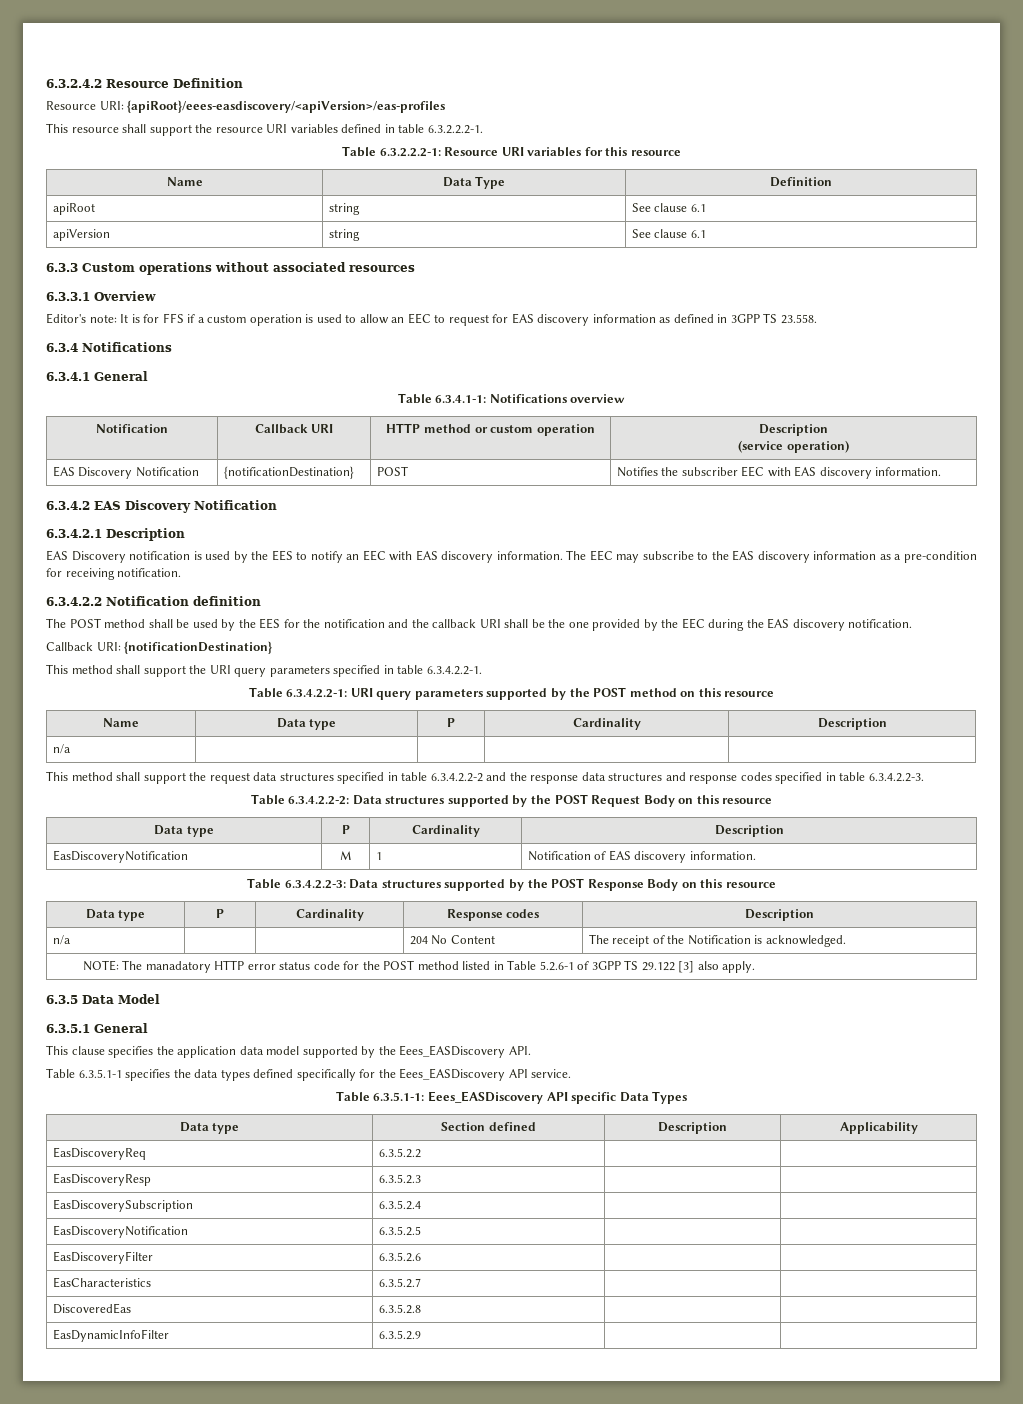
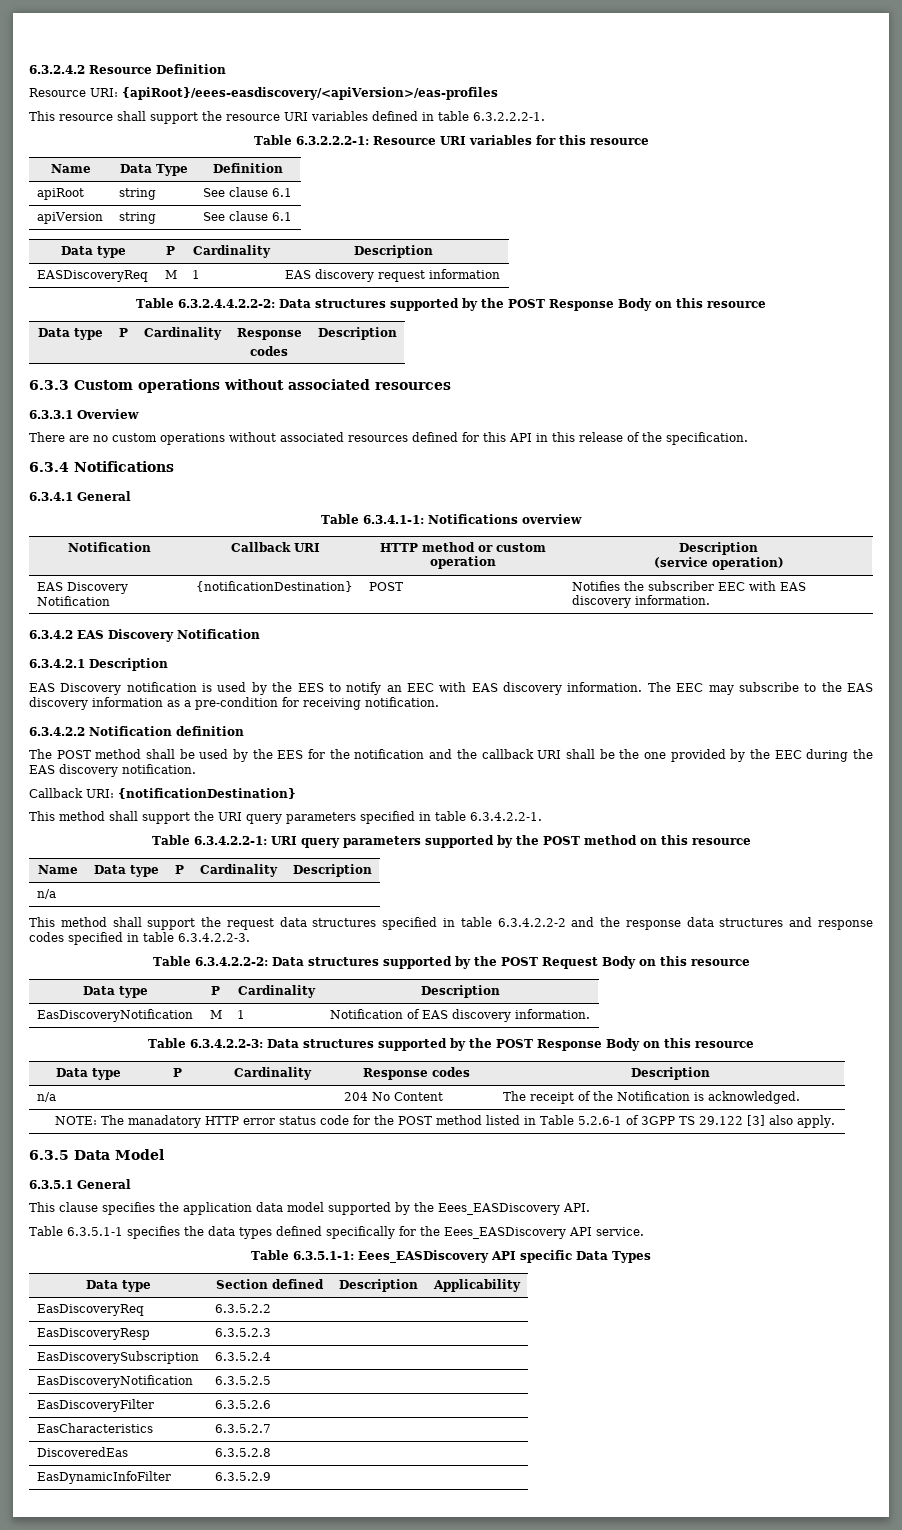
(706, 234) none -> [60,246,126,258] [166,246,175,255] [192,245,271,258] [353,245,433,258] [36,270,148,282] [164,270,177,279] [191,270,200,279] [284,269,500,282] [136,298,766,311] [37,328,103,340] [118,328,128,337] [143,327,222,340] [236,328,302,340] [250,346,288,356] [317,327,397,340] // Data type | P | Cardinality | Description // EASDiscoveryReq | M | 1 | EAS discovery request information // Table 6.3.2.4.4.2.2-2: Data structures supported by the POST Response Body on this resource // Data type | P | Cardinality | Response // codes | Description
[46,313,817,326] Editor's note: It is for FFS if a custom operation is used to allow an EEC to request for EAS discovery information as defined in 3GPP TS 23.558. -> [29,432,748,445] There are no custom operations without associated resources defined for this API in this release of the specification.

